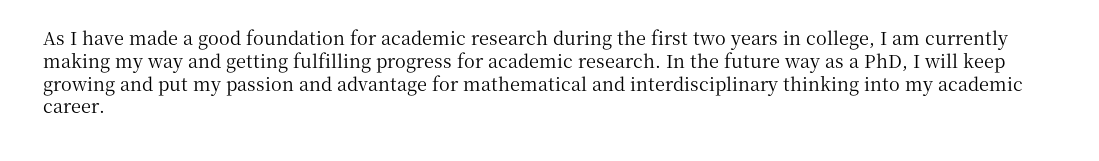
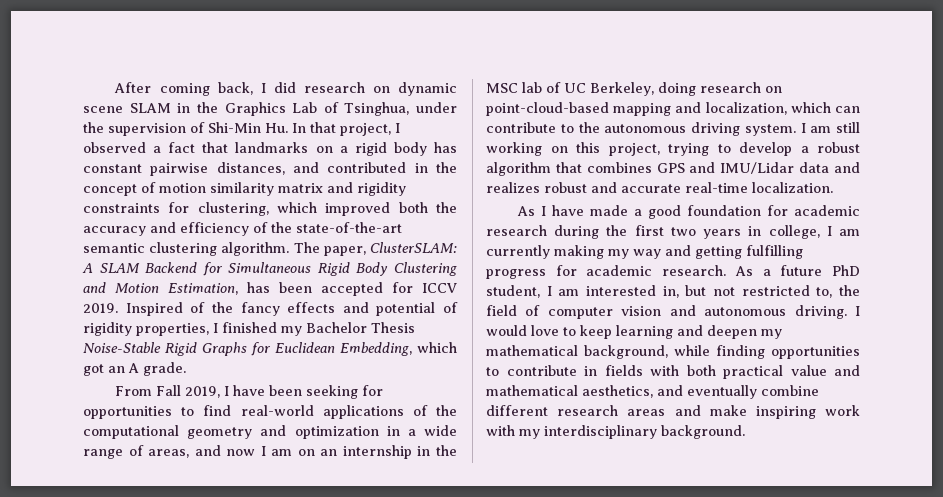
(43, 38) none -> [114,82,457,96] [83,102,457,116] [83,122,400,136] [83,142,457,156] [83,162,457,176] [83,182,406,196] [83,202,457,216] [83,222,402,236] [83,242,457,256] [82,262,457,276] [83,282,457,296] [83,302,458,316] [83,322,415,336] [83,342,457,356] [83,362,186,376] [115,385,384,399] [83,405,457,419] [83,425,458,439] [83,445,457,459] [486,82,782,96] [486,102,860,116] [486,122,860,136] [486,142,860,156] [486,162,860,176] [486,182,833,193] After coming back, I did research on dynamic scene SLAM in the Graphics Lab of Tsinghua, under the supervision of Shi-Min Hu. In that project, I observed a fact that landmarks on a rigid body has constant pairwise distances, and contributed in the concept of motion similarity matrix and rigidity constraints for clustering, which improved both the accuracy and efficiency of the state-of-the-art semantic clustering algorithm. The paper, ClusterSLAM: A SLAM Backend for Simultaneous Rigid Body Clustering and Motion Estimation, has been accepted for ICCV 2019. Inspired of the fancy effects and potential of rigidity properties, I finished my Bachelor Thesis Noise-Stable Rigid Graphs for Euclidean Embedding, which got an A grade. // From Fall 2019, I have been seeking for opportunities to find real-world applications of the computational geometry and optimization in a wide range of areas, and now I am on an internship in the MSC lab of UC Berkeley, doing research on point-cloud-based mapping and localization, which can contribute to the autonomous driving system. I am still working on this project, trying to develop a robust algorithm that combines GPS and IMU/Lidar data and realizes robust and accurate real-time localization. //
[666,52,1005,73] [43,75,1023,96] [43,103,105,113] In the future way as a PhD, I will keep growing and put my passion and advantage for mathematical and interdisciplinary thinking into my academic career. -> [734,265,860,276] [486,285,860,298] [486,305,860,319] [486,325,782,339] [486,345,860,359] [486,365,860,379] [486,385,819,399] [486,405,860,419] [486,425,745,439] As a future PhD student, I am interested in, but not restricted to, the field of computer vision and autonomous driving. I would love to keep learning and deepen my mathematical background, while finding opportunities to contribute in fields with both practical value and mathematical aesthetics, and eventually combine different research areas and make inspiring work with my interdisciplinary background.

